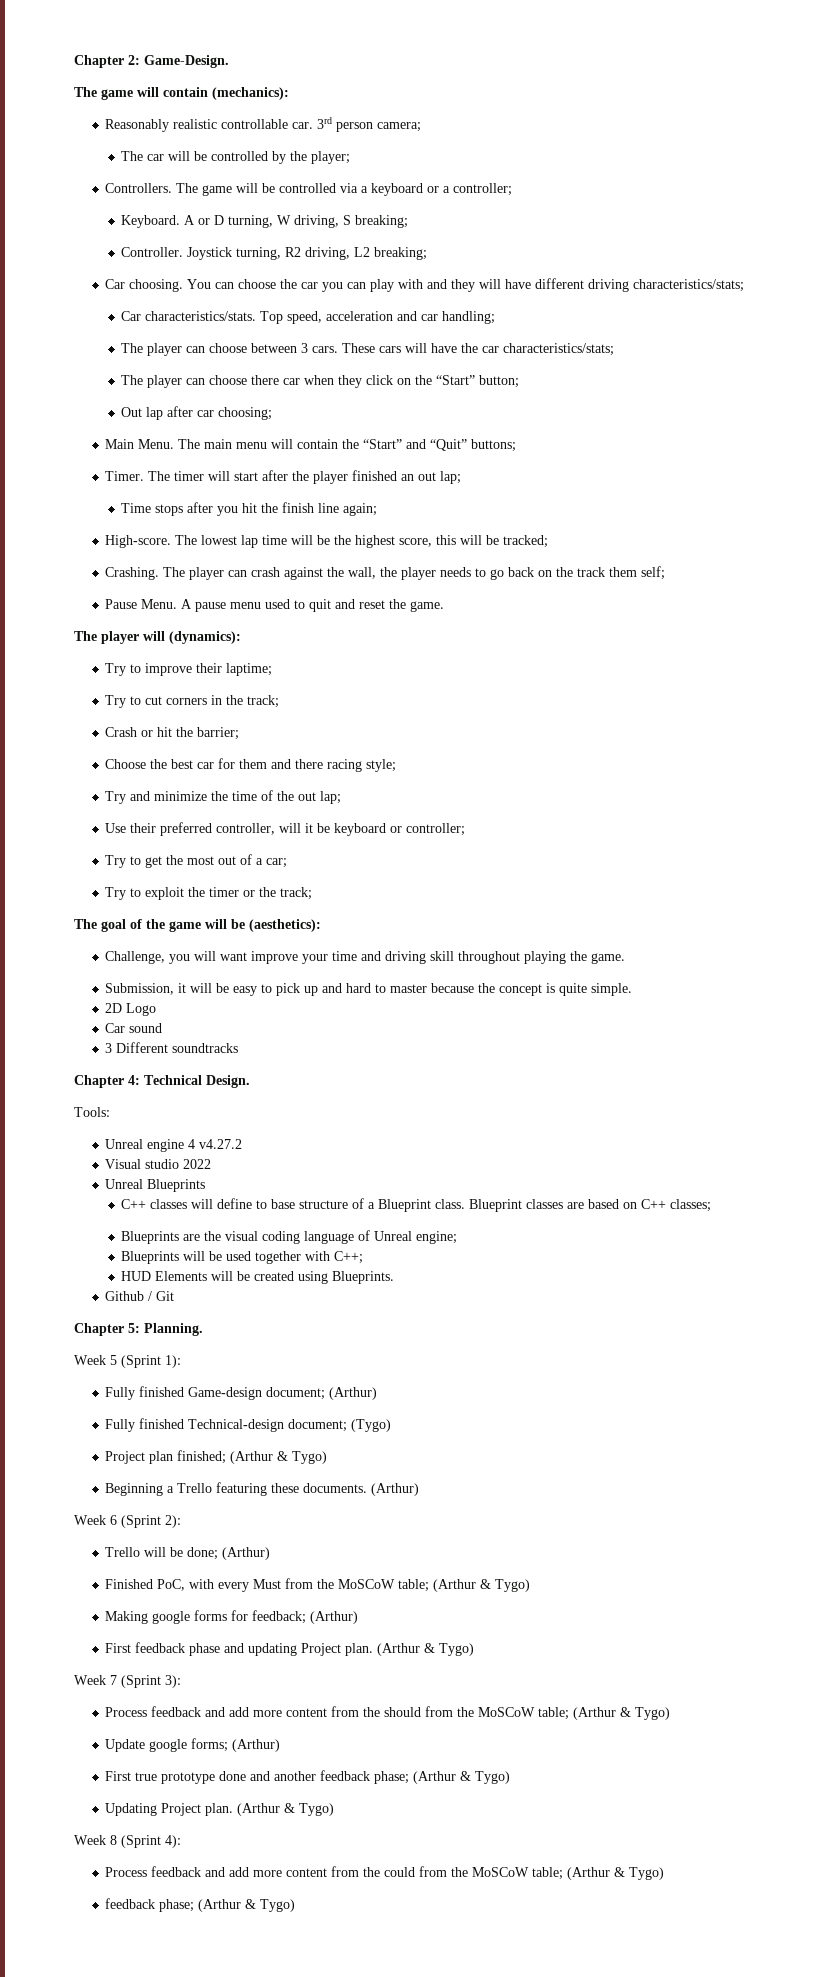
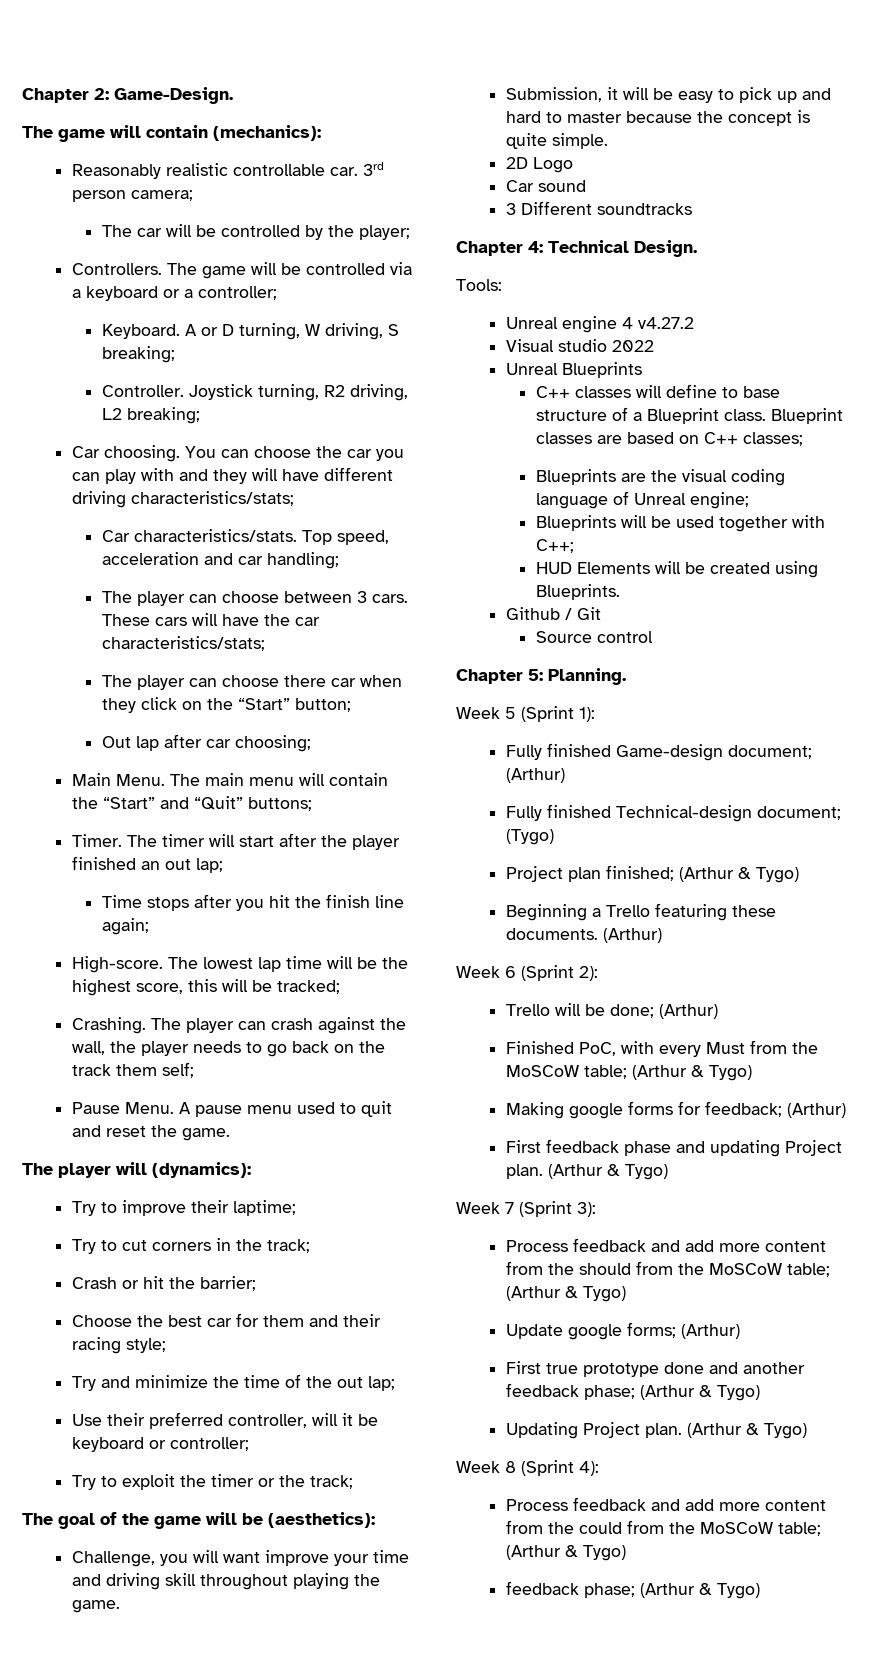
[295,759,324,769] there -> [342,1314,381,1327] their
[105,854,288,868] // Try to get the most out of a car; -> (249, 1444) none
(175, 1296) none -> [536,631,654,643] // Source control

